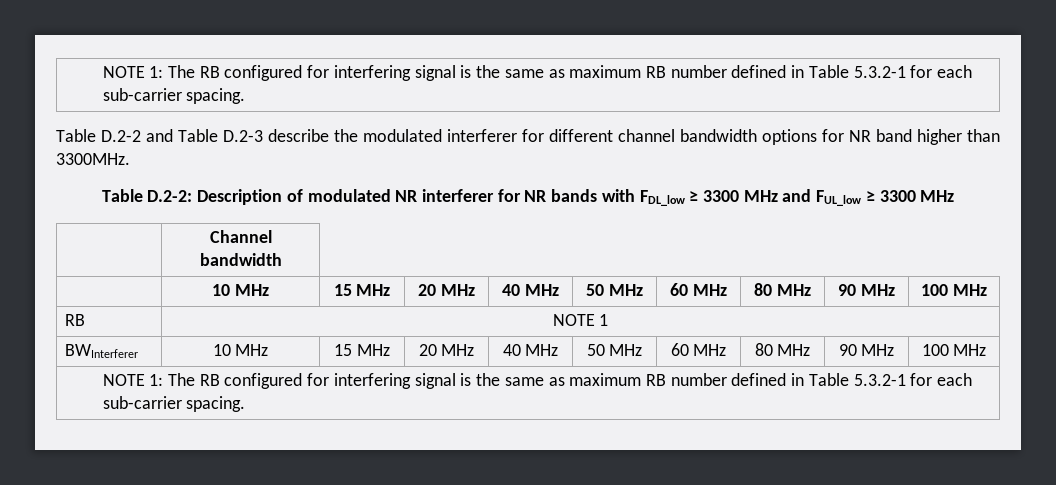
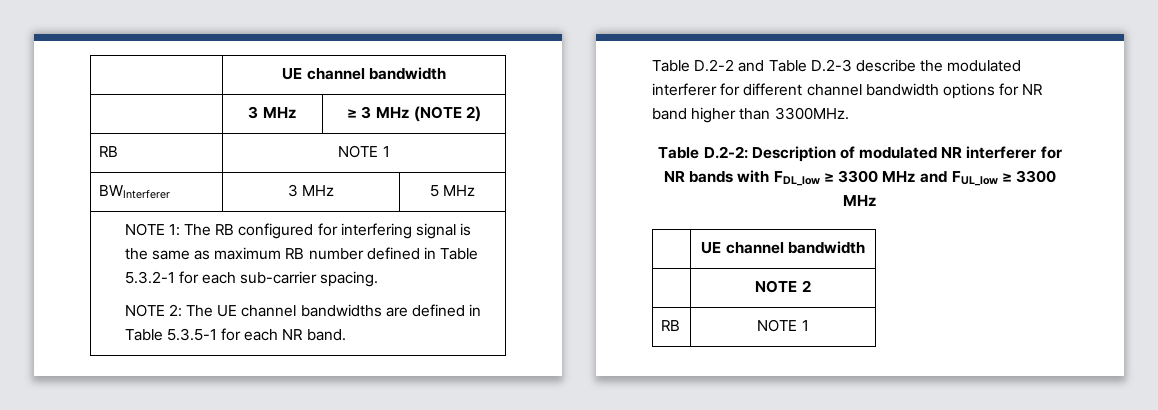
(102, 72) none -> [282,67,446,80] [248,106,297,119] [347,106,481,122] [99,146,119,157] [338,145,390,158] [99,185,171,199] [287,184,335,197] [429,185,476,197] | UE channel bandwidth // | 3 MHz | ≥ 3 MHz (NOTE 2) // RB | NOTE 1 // BWInterferer | 3 MHz | 5 MHz //
(246, 96) none -> [124,304,482,317] [124,328,346,341] // NOTE 2: The UE channel bandwidths are defined in Table 5.3.5-1 for each NR band.
[209,230,272,243] [199,253,282,266] [212,284,269,296] [333,284,391,296] [418,284,475,296] [502,284,559,296] [586,284,643,296] [670,283,727,296] [754,283,811,296] [838,284,895,296] [921,284,987,296] [65,314,86,326] [552,314,609,326] [65,344,139,358] [212,344,269,356] [334,344,390,356] [418,344,475,356] [502,344,559,356] [586,344,643,356] [670,343,727,356] [754,343,811,356] [838,344,895,356] [921,344,987,356] [102,373,973,389] [102,396,246,412] Channel bandwidth // | 10 MHz | 15 MHz | 20 MHz | 40 MHz | 50 MHz | 60 MHz | 80 MHz | 90 MHz | 100 MHz // RB | NOTE 1 // BWInterferer | 10 MHz | 15 MHz | 20 MHz | 40 MHz | 50 MHz | 60 MHz | 80 MHz | 90 MHz | 100 MHz // NOTE 1: The RB configured for interfering signal is the same as maximum RB number defined in Table 5.3.2-1 for each sub-carrier spacing. -> [701,241,865,254] [755,280,811,293] [661,320,681,331] [757,319,809,332] UE channel bandwidth // | NOTE 2 // RB | NOTE 1

